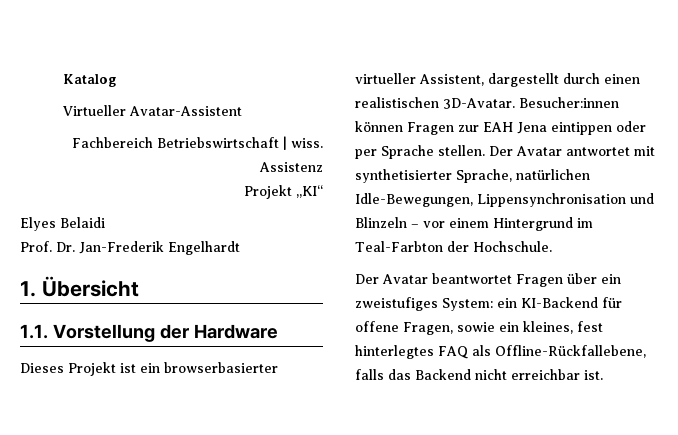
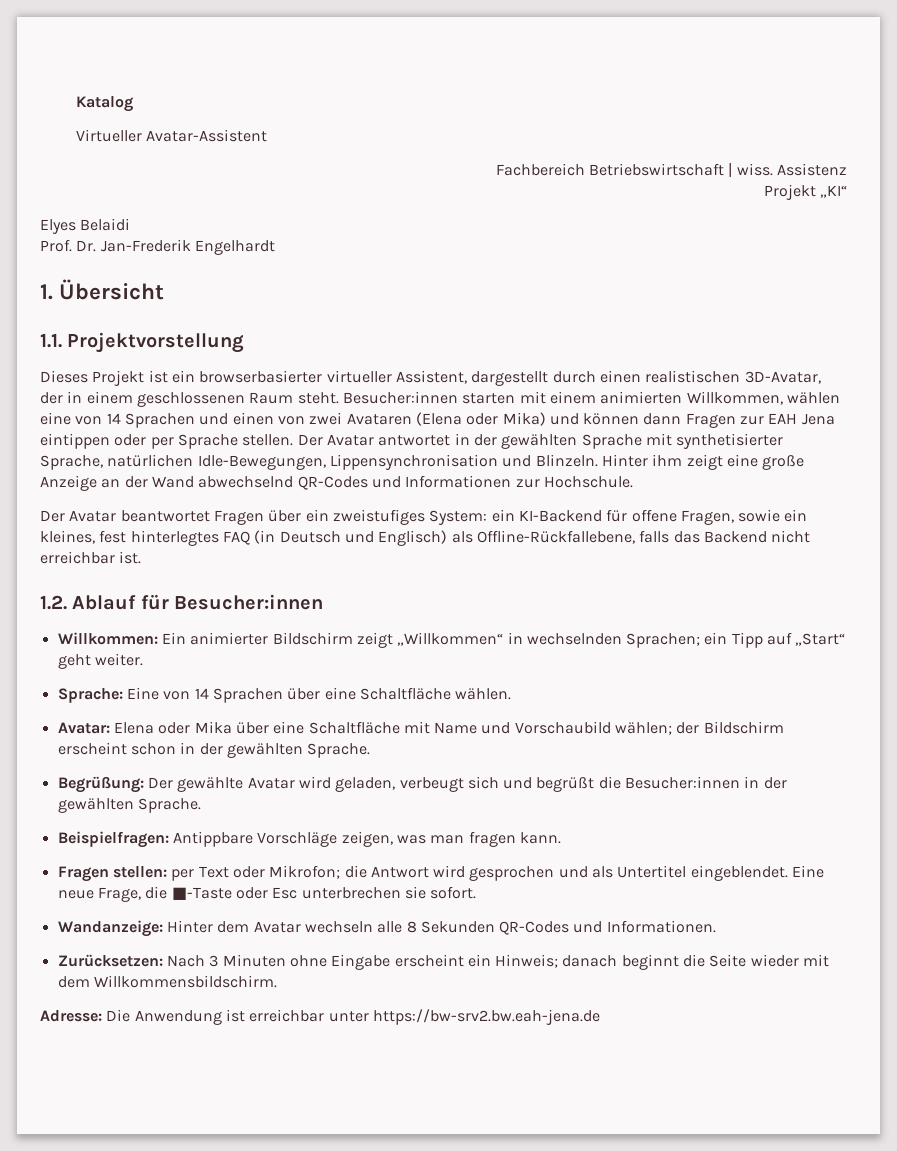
[52,324,278,342] Vorstellung der Hardware -> [67,332,245,353] Projektvorstellung
[443,97,619,109] [355,121,403,132] 3D-Avatar. Besucher:innen können -> [744,371,821,384] [40,391,840,407] [40,412,682,428] 3D-Avatar, der in einem geschlossenen Raum steht. Besucher:innen starten mit einem animierten Willkommen, wählen eine von 14 Sprachen und einen von zwei Avataren (Elena oder Mika) und können dann
(630, 151) none -> [454,433,642,449] in der gewählten Sprache
[355,217,593,231] [355,241,469,252] Blinzeln – vor einem Hintergrund im Teal-Farbton der -> [535,454,805,470] [40,475,540,491] Blinzeln. Hinter ihm zeigt eine große Anzeige an der Wand abwechselnd QR-Codes und Informationen zur
(468, 352) none -> [254,530,448,546] (in Deutsch und Englisch)
(603, 375) none -> [40,594,324,610] [57,632,846,648] [57,653,143,669] [57,687,512,703] [57,721,784,735] [57,742,371,758] [57,776,787,793] [57,798,201,813] [57,831,561,848] [57,865,825,882] [57,886,477,902] [57,920,716,937] [57,954,830,970] [57,975,277,988] [40,1009,600,1025] // 1.2. Ablauf für Besucher:innen // Willkommen: Ein animierter Bildschirm zeigt „Willkommen“ in wechselnden Sprachen; ein Tipp auf „Start“ geht weiter. // Sprache: Eine von 14 Sprachen über eine Schaltfläche wählen. // Avatar: Elena oder Mika über eine Schaltfläche mit Name und Vorschaubild wählen; der Bildschirm erscheint schon in der gewählten Sprache. // Begrüßung: Der gewählte Avatar wird geladen, verbeugt sich und begrüßt die Besucher:innen in der gewählten Sprache. // Beispielfragen: Antippbare Vorschläge zeigen, was man fragen kann. // Fragen stellen: per Text oder Mikrofon; die Antwort wird gesprochen und als Untertitel eingeblendet. Eine neue Frage, die ■-Taste oder Esc unterbrechen sie sofort. // Wandanzeige: Hinter dem Avatar wechseln alle 8 Sekunden QR-Codes und Informationen. // Zurücksetzen: Nach 3 Minuten ohne Eingabe erscheint ein Hinweis; danach beginnt die Seite wieder mit dem Willkommensbildschirm. // Adresse: Die Anwendung ist erreichbar unter https://bw-srv2.bw.eah-jena.de

